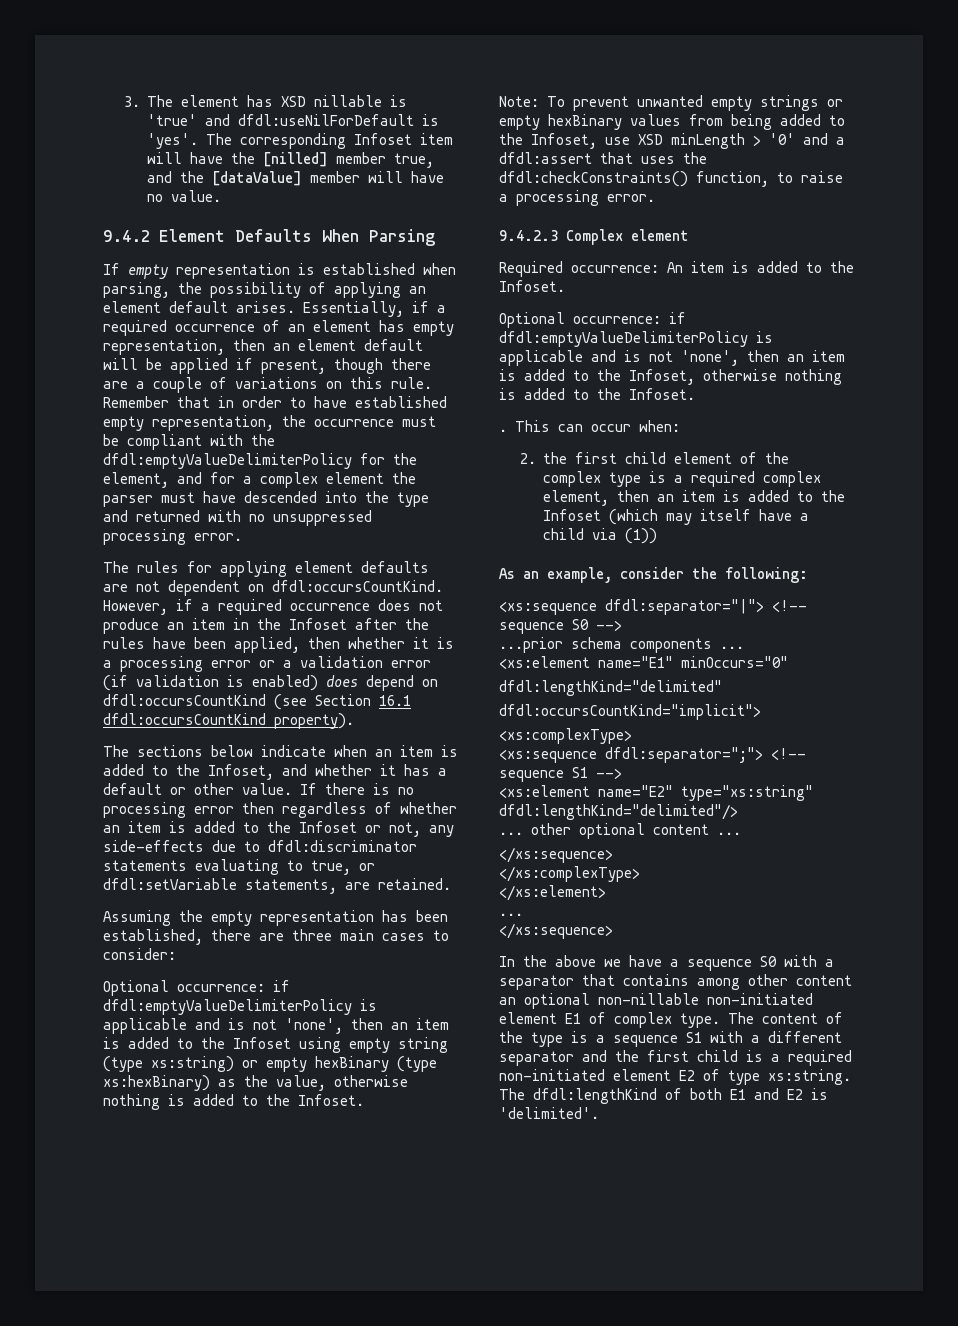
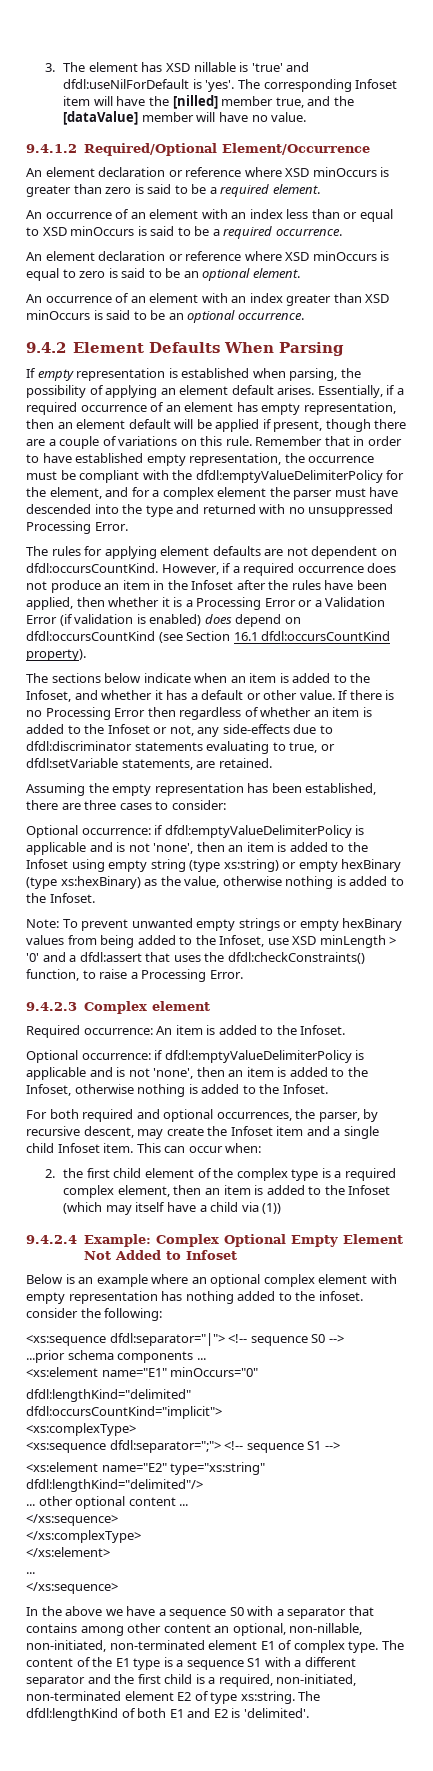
(222, 196) none -> [26,143,370,156] [26,167,390,177] [26,184,320,197] [26,209,393,222] [26,226,342,239] [26,251,390,261] [26,268,300,281] [26,293,390,306] [26,310,304,323] // 9.4.1.2 Required/Optional Element/Occurrence // An element declaration or reference where XSD minOccurs is greater than zero is said to be a required element. // An occurrence of an element with an index less than or equal to XSD minOccurs is said to be a required occurrence. // An element declaration or reference where XSD minOccurs is equal to zero is said to be an optional element. // An occurrence of an element with an index greater than XSD minOccurs is said to be an optional occurrence.
[103,529,242,545] processing error. -> [26,521,128,534] Processing Error.
[120,656,431,672] processing error or a validation error -> [196,597,386,610] [26,615,57,624] Processing Error or a Validation Error
[103,802,234,818] processing error -> [45,707,146,720] Processing Error
[340,929,374,941] main -> (117, 805) none
[516,190,655,206] processing error. -> [141,969,243,982] Processing Error.
[499,429,507,432] . -> [26,1109,379,1122] [26,1126,379,1139] [26,1143,134,1153] For both required and optional occurrences, the parser, by recursive descent, may create the Infoset item and a single child Infoset item.
[499,567,612,583] As an example, -> [26,1234,403,1247] [83,1250,237,1260] [26,1274,397,1287] [26,1291,363,1304] 9.4.2.4 Example: Complex Optional Empty Element Not Added to Infoset // Below is an example where an optional complex element with empty representation has nothing added to the infoset.
[524,993,813,1009] optional non-nillable non-initiated -> [232,1623,363,1636] [26,1640,205,1652] optional, non-nillable, non-initiated, non-terminated
(523, 1037) none -> [115,1658,130,1667] E1
[788,1050,852,1066] [499,1069,605,1081] required non-initiated -> [218,1674,357,1687] [26,1691,121,1701] required, non-initiated, non-terminated

